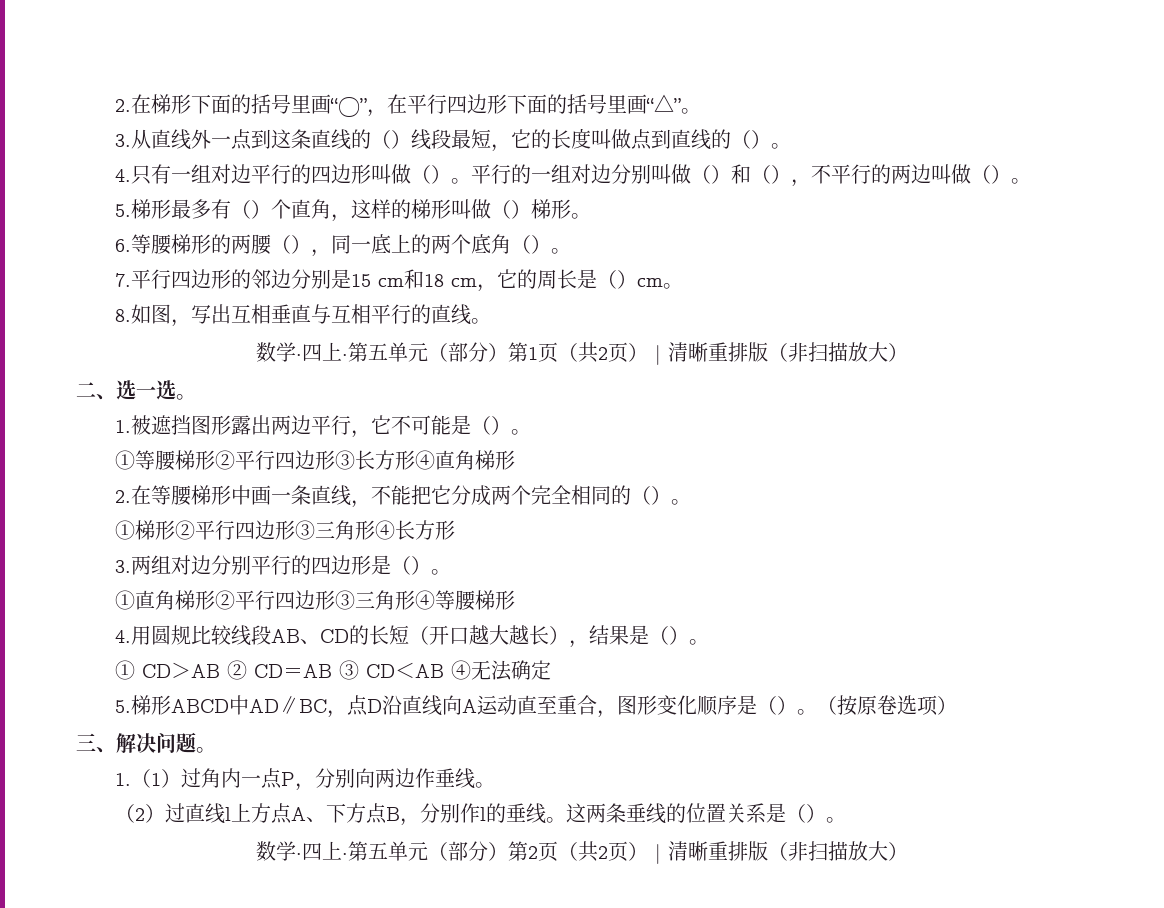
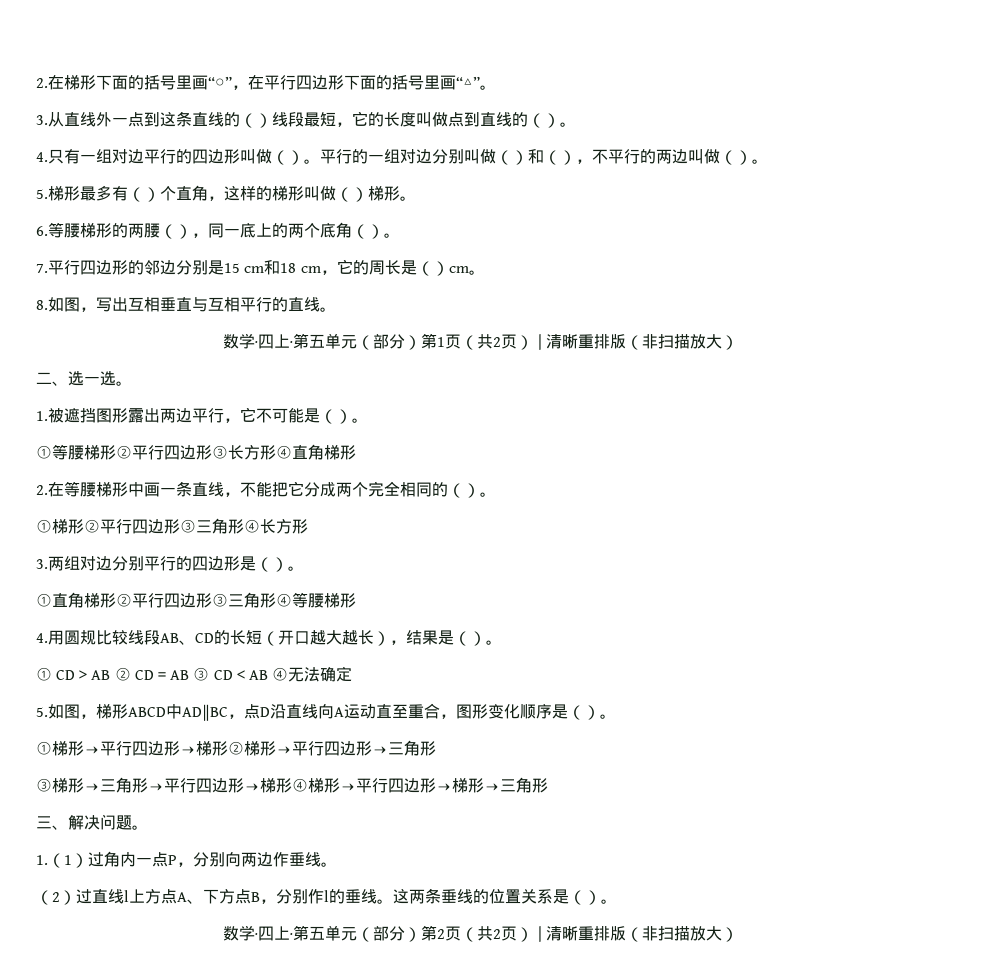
(131, 706) none -> [48,704,96,719] 如图，
[816,695,957,716] （按原卷选项） -> [36,740,436,756] [36,777,548,793] // ①梯形→平行四边形→梯形②梯形→平行四边形→三角形 // ③梯形→三角形→平行四边形→梯形④梯形→平行四边形→梯形→三角形

